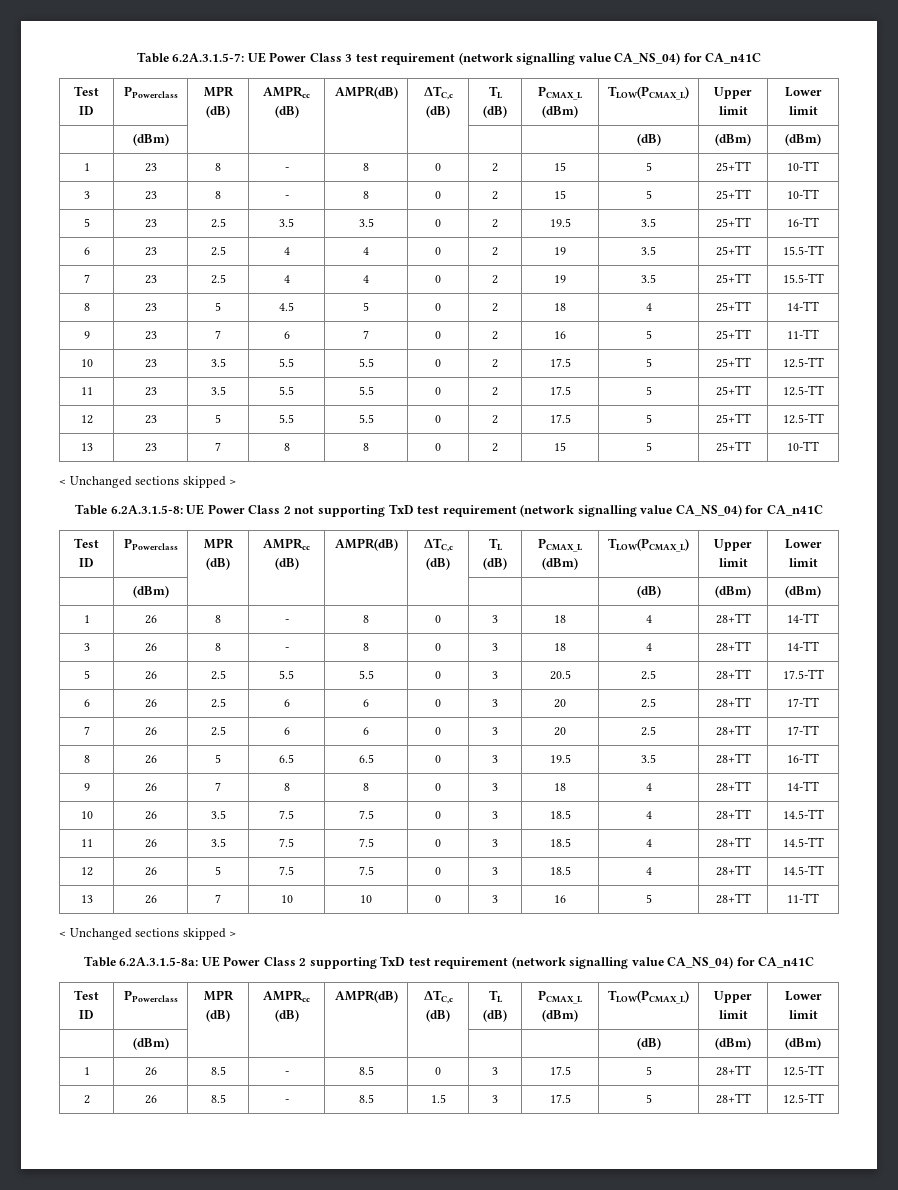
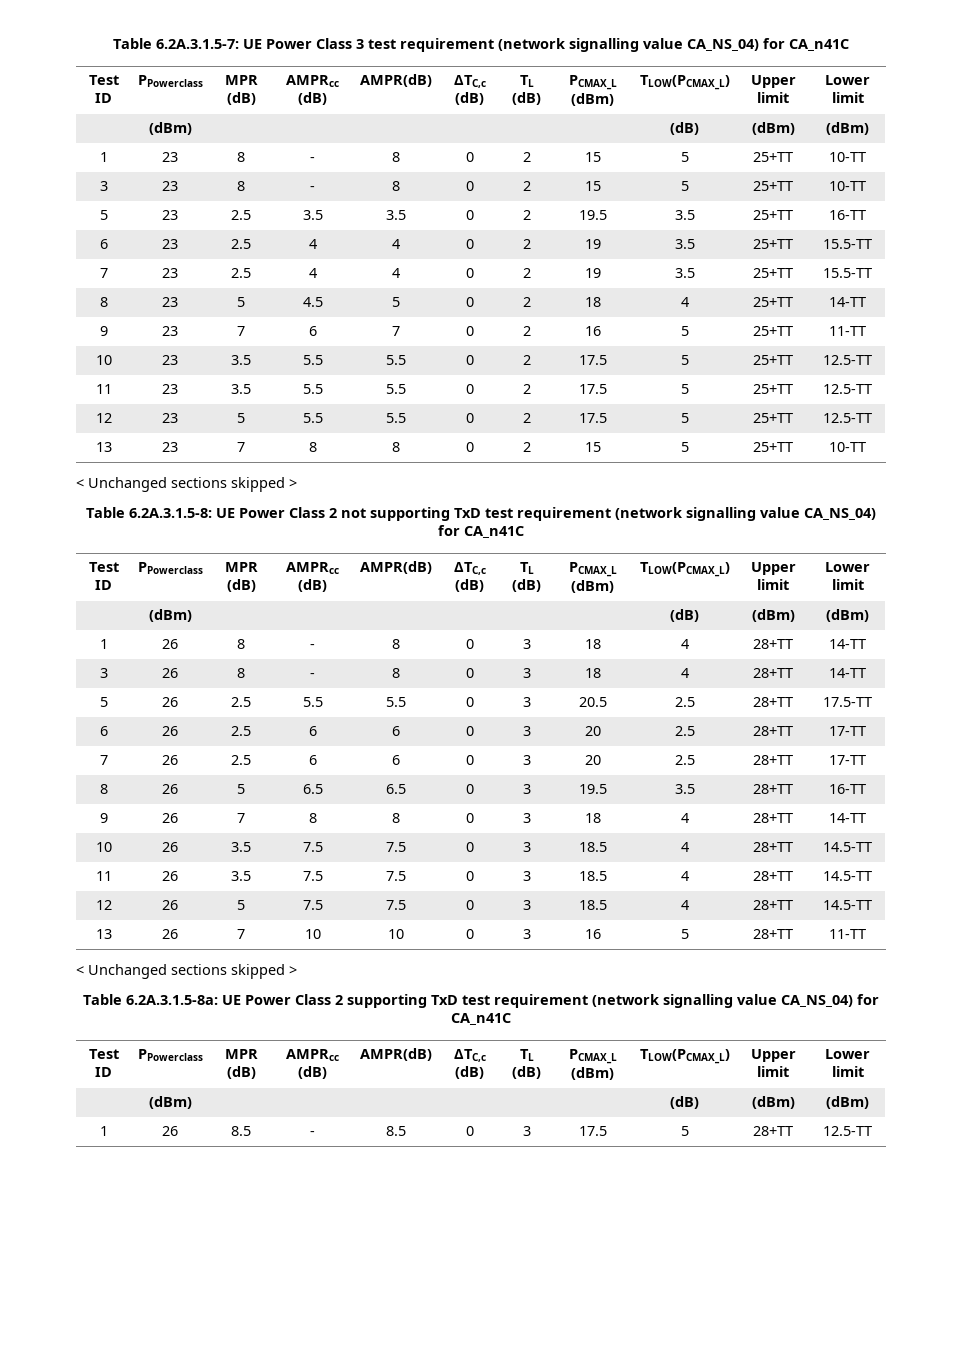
[83,1095,90,1104] [144,1095,157,1104] [210,1094,226,1103] [284,1099,289,1103] [358,1094,374,1103] [430,1094,446,1103] [492,1095,498,1103] [549,1094,571,1103] [645,1094,652,1103] [715,1093,751,1104] [782,1093,824,1104] // 2 | 26 | 8.5 | - | 8.5 | 1.5 | 3 | 17.5 | 5 | 28+TT | 12.5-TT -> (872, 1131) none

